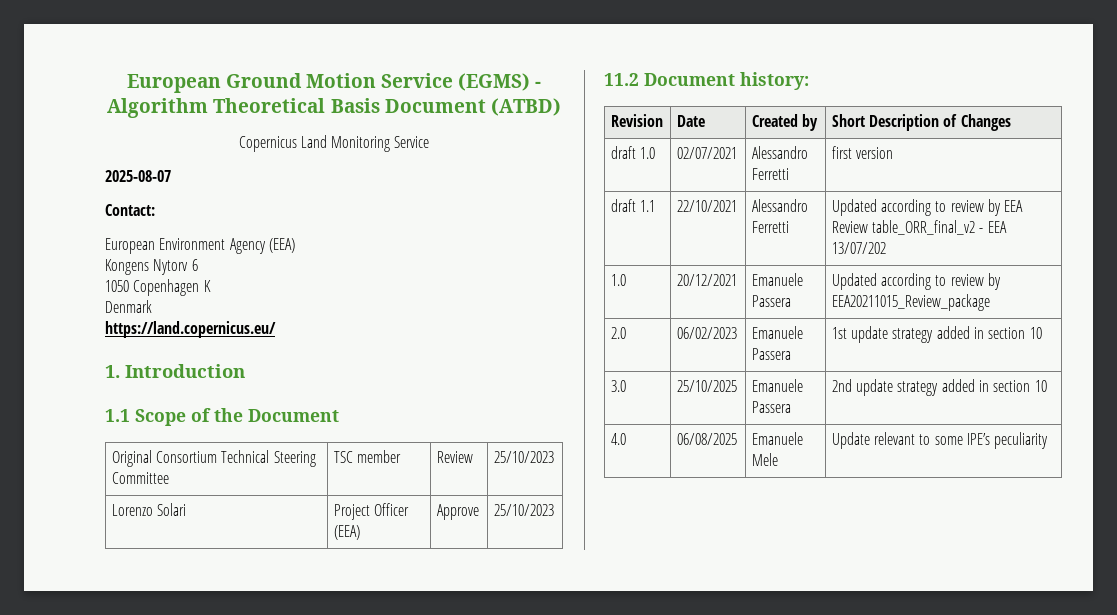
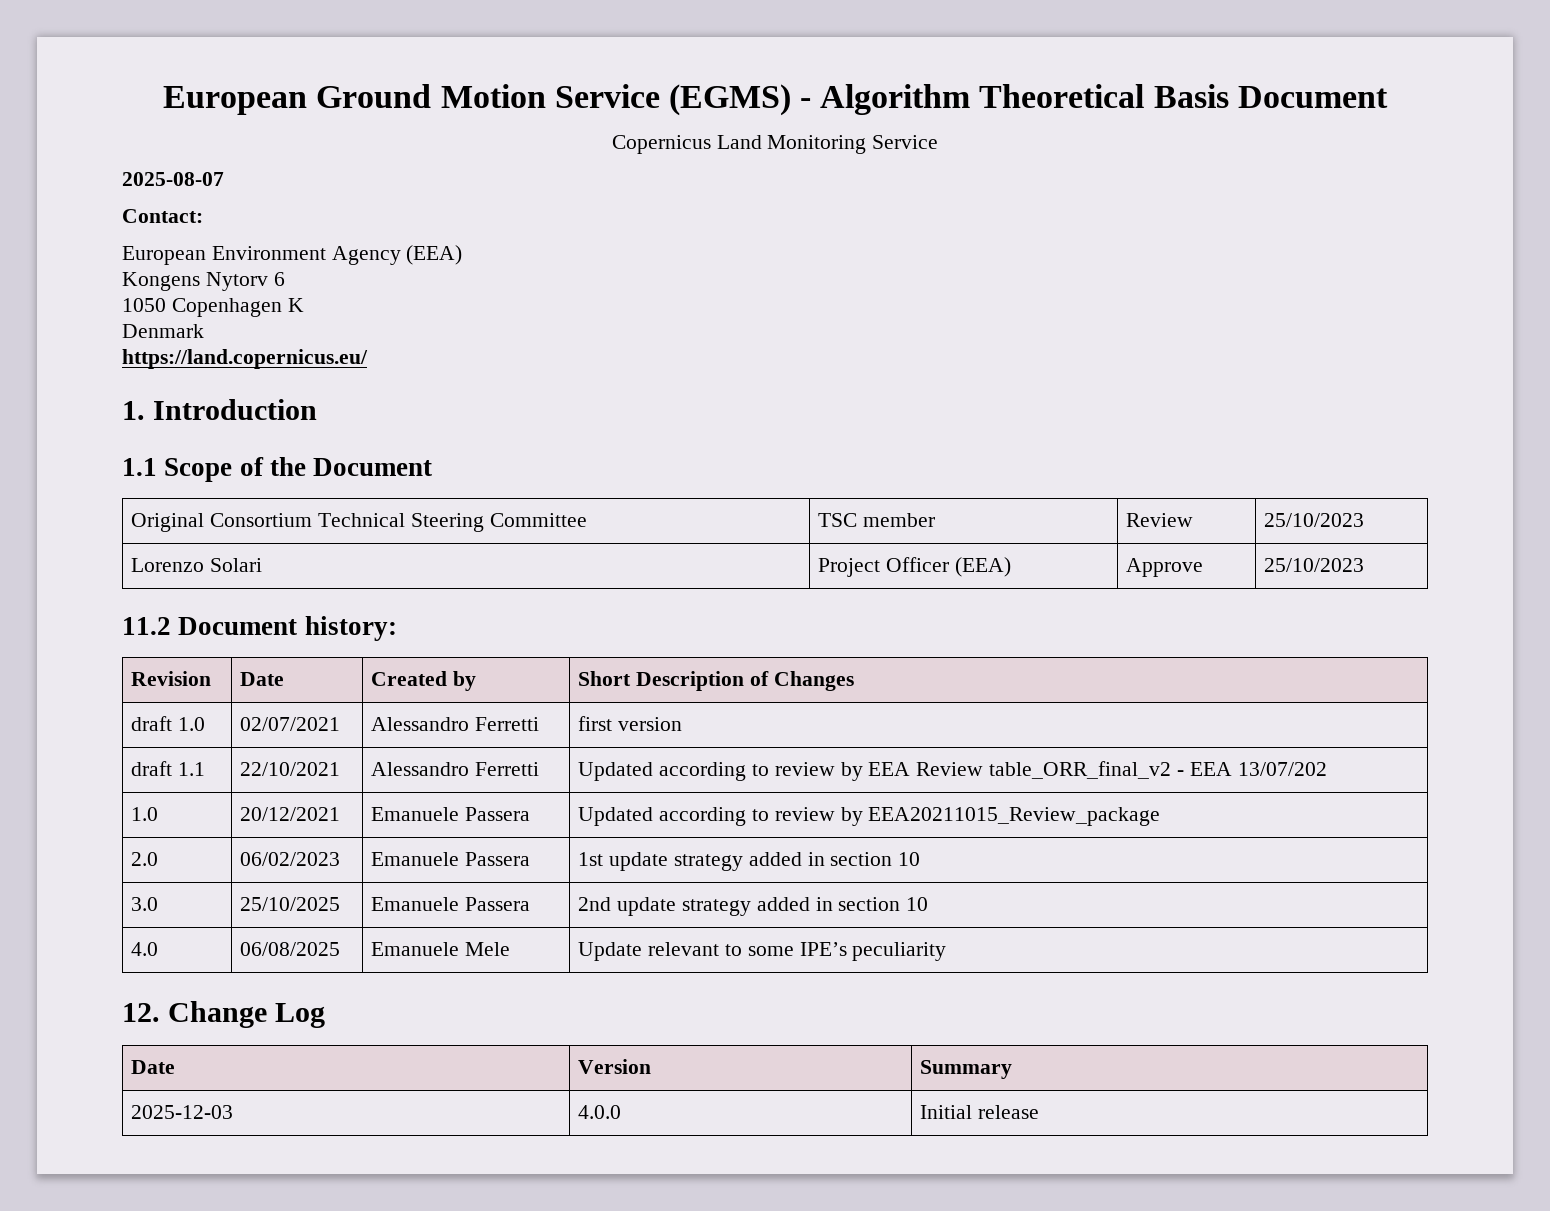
[490,98,561,116] (ATBD) -> (1388, 97) none
(1049, 440) none -> [122,1001,326,1028] [131,1060,176,1074] [578,1059,652,1074] [920,1060,1013,1079] [131,1105,234,1119] [578,1105,622,1119] [920,1105,1040,1119] // 12. Change Log // Date | Version | Summary // 2025-12-03 | 4.0.0 | Initial release

